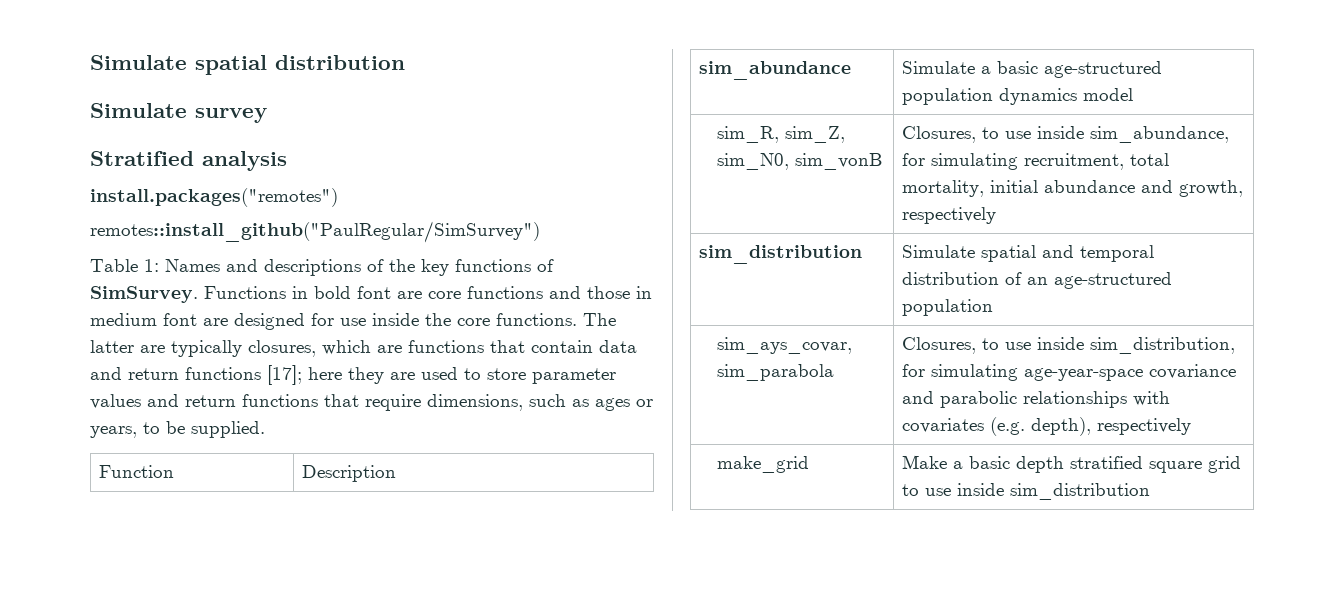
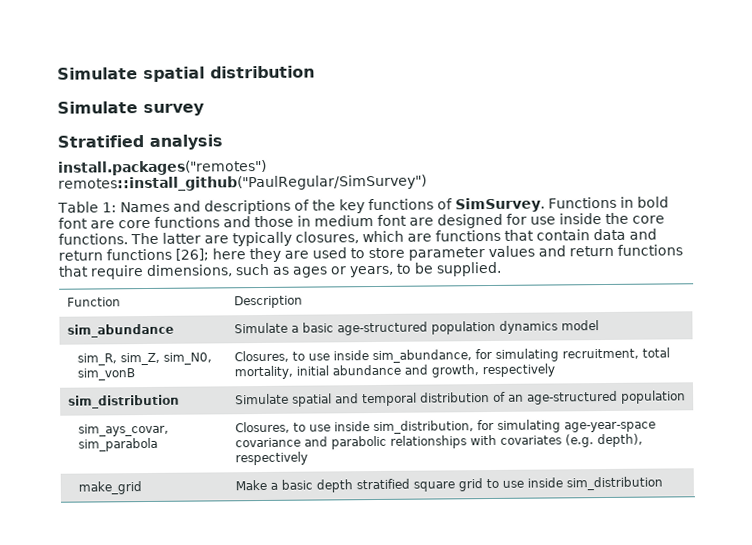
[267,365,302,385] [17]; -> [175,248,209,261] [26];

